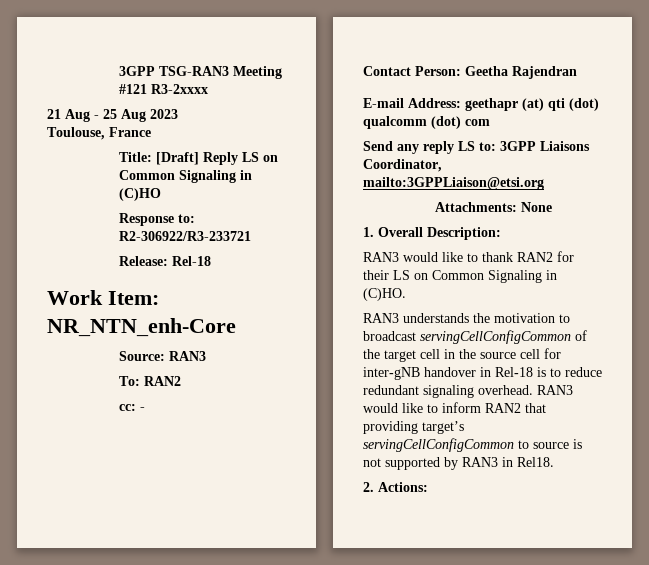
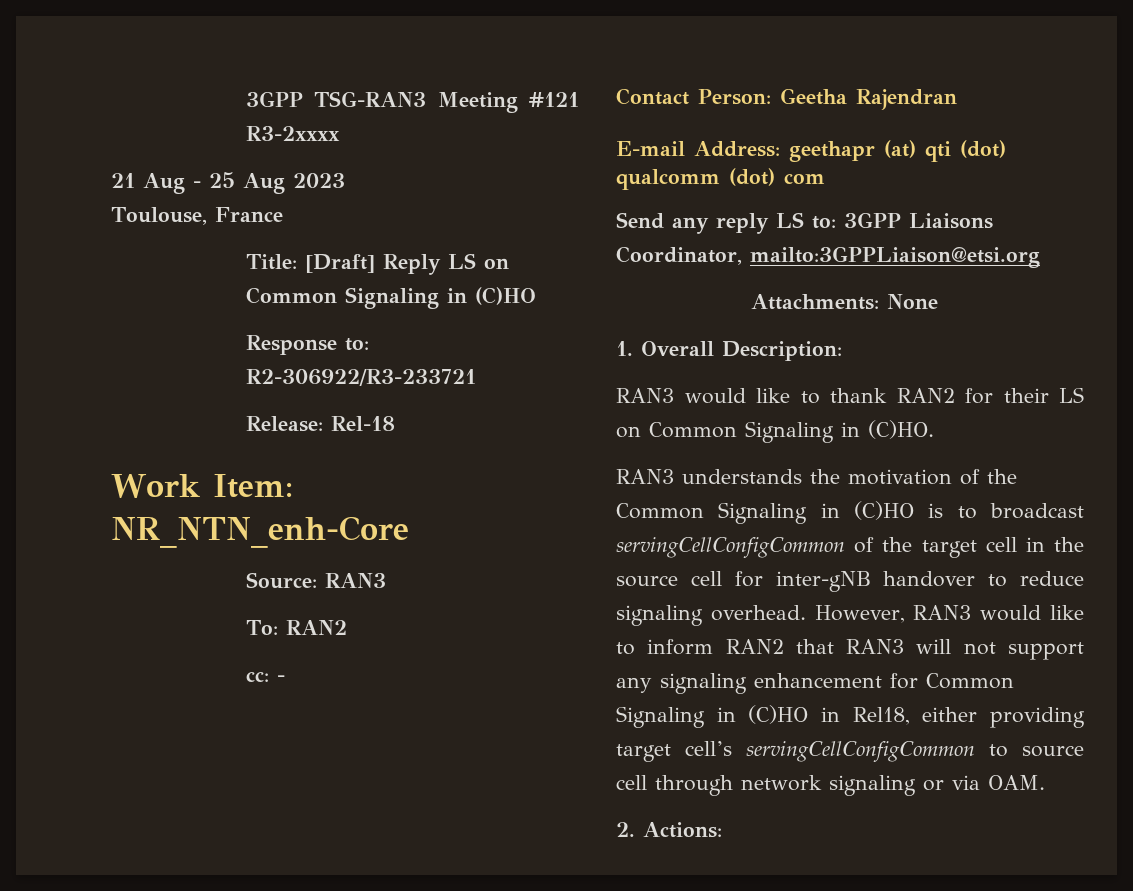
(555, 318) none -> [960,469,1017,485] [616,501,944,524] of the Common Signaling in (C)HO is
[480,367,546,377] in Rel-18 is -> (976, 579) none
[363,385,419,395] redundant -> (1084, 578) none
(533, 390) none -> [814,605,905,623] However,
[363,421,464,434] [363,438,582,452] [363,457,554,470] providing target’s servingCellConfigCommon to source is not supported by RAN3 in Rel18. -> [846,639,1084,660] [616,673,1014,694] [616,705,1085,728] [616,741,1084,762] [616,775,1045,796] RAN3 will not support any signaling enhancement for Common Signaling in (C)HO in Rel18, either providing target cell’s servingCellConfigCommon to source cell through network signaling or via OAM.

